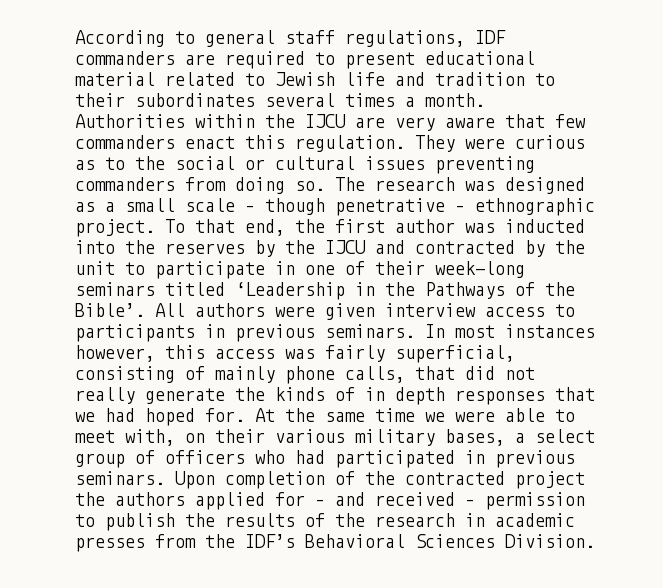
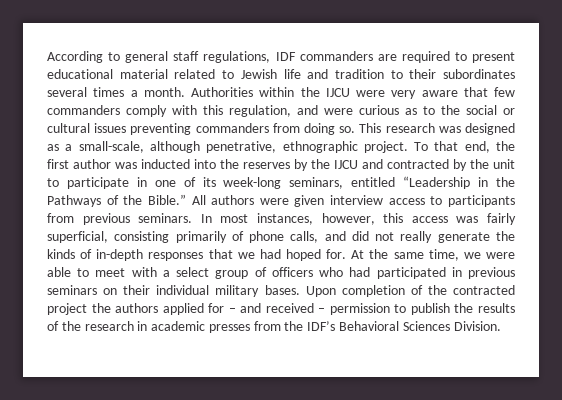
[355,117,385,128] are -> [356,90,385,97] were
[185,135,455,152] enact this regulation. They -> [126,105,318,117] comply with this regulation, and
[335,177,365,191] The -> [359,123,382,133] This
[125,198,465,216] small scale – though penetrative – -> [78,141,277,153] small-scale, although penetrative,
[375,261,525,278] [75,282,345,300] their week-long seminars titled ‘Leadership -> [202,176,471,189] its week-long seminars, entitled “Leadership
[75,303,145,317] Bible’. -> [147,194,186,205] Bible.”
[205,324,225,338] in -> [47,213,74,223] from
[505,324,595,338] instances -> [257,213,313,225] instances,
[185,366,275,383] of mainly -> [175,231,244,243] primarily of
[415,366,455,380] that -> [324,231,346,241] and
[365,387,445,405] in depth -> [96,249,144,261] in-depth
[375,408,415,422] time -> [428,249,459,261] time,
[125,429,505,446] with, on their various military bases, -> [131,267,157,277] with
[75,471,165,485] seminars. -> [47,285,300,297] seminars on their individual military bases.

